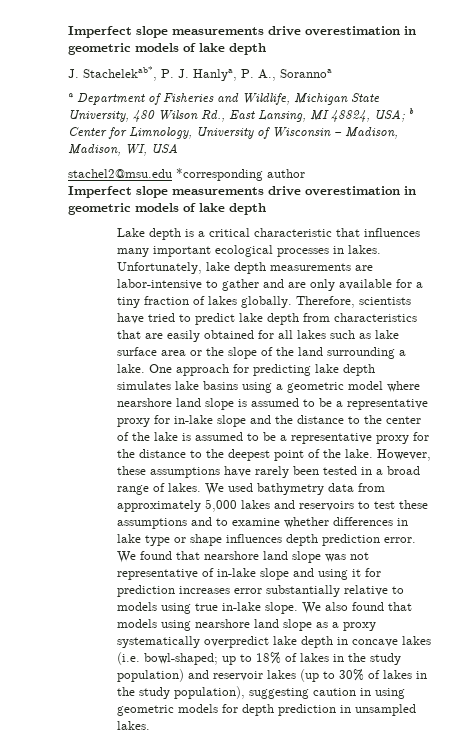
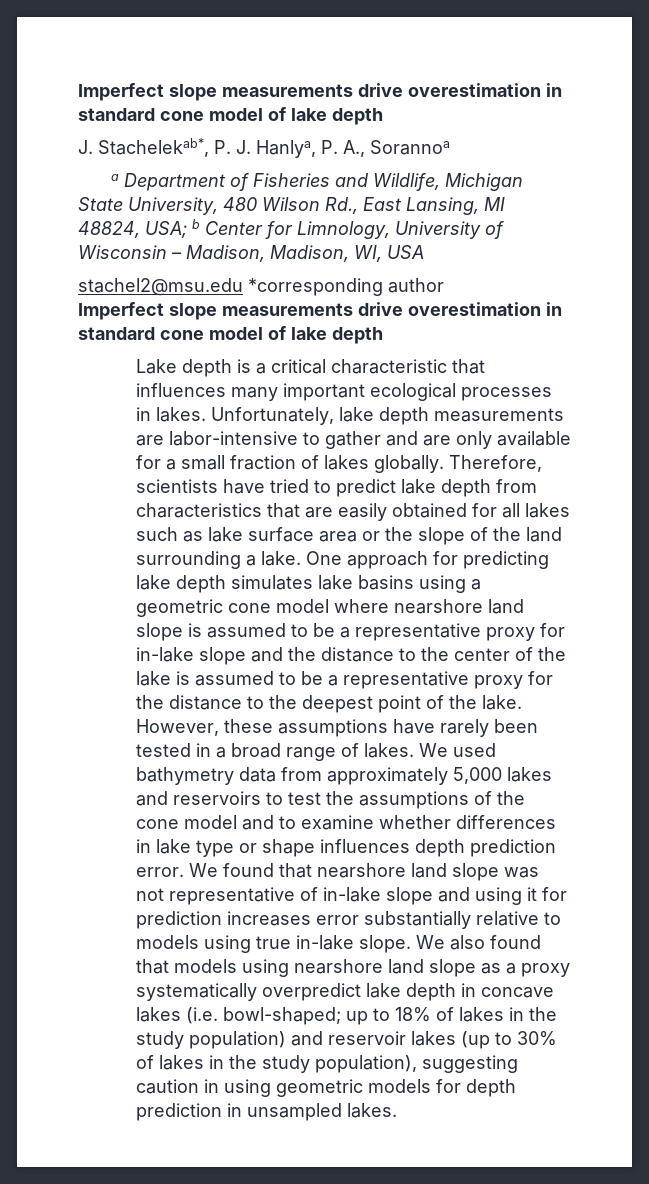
[68,26,416,38] [68,43,179,55] Imperfect slope measurements drive overestimation in geometric models -> [78,83,562,101] [78,108,263,121] Imperfect slope measurements drive overestimation in standard cone model
[68,203,179,215] geometric models -> [78,327,263,340] standard cone model
[117,297,141,308] tiny -> [180,455,225,470] small
(345, 387) none -> [227,603,271,613] cone
[399,500,429,509] [117,518,188,529] these assumptions -> [325,791,525,809] [135,815,237,829] the assumptions of the cone model

